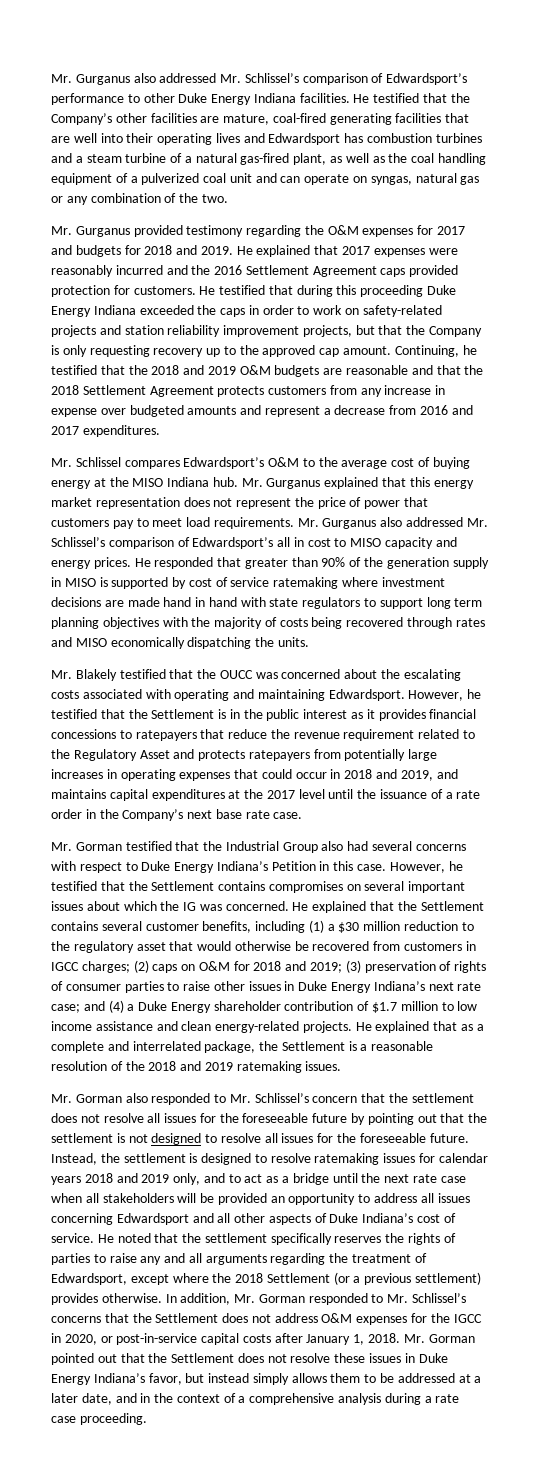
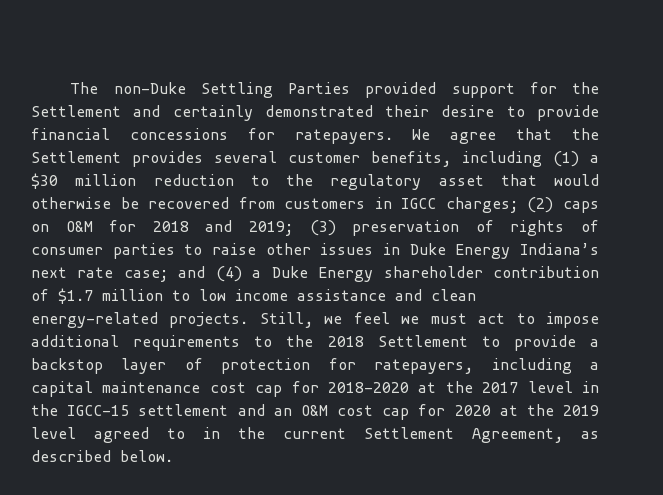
[51,73,468,85] [51,93,470,105] [51,113,470,125] [51,133,482,145] [51,153,486,165] [51,173,480,185] [51,193,228,205] [51,225,466,237] [51,245,458,257] [51,265,459,277] [51,285,457,297] [51,305,442,317] [51,325,483,337] [51,345,477,357] [51,365,484,377] [51,385,446,397] [51,405,473,417] [51,425,160,437] [51,457,470,469] [51,477,474,489] [51,497,429,509] [51,517,488,529] [51,537,457,549] [51,557,489,569] [51,577,445,589] [51,597,483,609] [51,617,485,629] [51,637,309,649] [51,669,461,681] [51,689,482,701] [51,709,477,721] [51,729,476,741] [51,749,438,761] [51,769,458,781] [51,789,481,801] [51,809,303,821] [51,841,466,853] [51,861,463,873] [51,881,466,893] [51,901,484,913] [51,921,98,931] Mr. Gurganus also addressed Mr. Schlissel’s comparison of Edwardsport’s performance to other Duke Energy Indiana facilities. He testified that the Company’s other facilities are mature, coal-fired generating facilities that are well into their operating lives and Edwardsport has combustion turbines and a steam turbine of a natural gas-fired plant, as well as the coal handling equipment of a pulverized coal unit and can operate on syngas, natural gas or any combination of the two. // Mr. Gurganus provided testimony regarding the O&M expenses for 2017 and budgets for 2018 and 2019. He explained that 2017 expenses were reasonably incurred and the 2016 Settlement Agreement caps provided protection for customers. He testified that during this proceeding Duke Energy Indiana exceeded the caps in order to work on safety-related projects and station reliability improvement projects, but that the Company is only requesting recovery up to the approved cap amount. Continuing, he testified that the 2018 and 2019 O&M budgets are reasonable and that the 2018 Settlement Agreement protects customers from any increase in expense over budgeted amounts and represent a decrease from 2016 and 2017 expenditures. // Mr. Schlissel compares Edwardsport’s O&M to the average cost of buying energy at the MISO Indiana hub. Mr. Gurganus explained that this energy market representation does not represent the price of power that customers pay to meet load requirements. Mr. Gurganus also addressed Mr. Schlissel’s comparison of Edwardsport’s all in cost to MISO capacity and energy prices. He responded that greater than 90% of the generation supply in MISO is supported by cost of service ratemaking where investment decisions are made hand in hand with state regulators to support long term planning objectives with the majority of costs being recovered through rates and MISO economically dispatching the units. // Mr. Blakely testified that the OUCC was concerned about the escalating costs associated with operating and maintaining Edwardsport. However, he testified that the Settlement is in the public interest as it provides financial concessions to ratepayers that reduce the revenue requirement related to the Regulatory Asset and protects ratepayers from potentially large increases in operating expenses that could occur in 2018 and 2019, and maintains capital expenditures at the 2017 level until the issuance of a rate order in the Company’s next base rate case. // Mr. Gorman testified that the Industrial Group also had several concerns with respect to Duke Energy Indiana’s Petition in this case. However, he testified that the Settlement contains compromises on several important issues about which the IG was concerned. He explained that the Settlement contains -> [70,82,600,98] [31,105,599,121] [31,128,599,144] [31,151,203,167] The non-Duke Settling Parties provided support for the Settlement and certainly demonstrated their desire to provide financial concessions for ratepayers. We agree that the Settlement provides
[355,1021,484,1033] [51,1041,434,1053] [51,1061,342,1073] [51,1093,474,1105] [51,1113,488,1125] [51,1133,469,1145] [51,1153,488,1165] [51,1173,466,1185] [51,1193,470,1205] [51,1213,456,1225] [51,1233,456,1245] [51,1253,427,1265] [51,1272,482,1285] [51,1293,467,1305] [51,1313,482,1325] [51,1333,475,1345] [51,1353,448,1365] [51,1373,482,1385] [51,1393,460,1405] [51,1413,147,1425] He explained that as a complete and interrelated package, the Settlement is a reasonable resolution of the 2018 and 2019 ratemaking issues. // Mr. Gorman also responded to Mr. Schlissel’s concern that the settlement does not resolve all issues for the foreseeable future by pointing out that the settlement is not designed to resolve all issues for the foreseeable future. Instead, the settlement is designed to resolve ratemaking issues for calendar years 2018 and 2019 only, and to act as a bridge until the next rate case when all stakeholders will be provided an opportunity to address all issues concerning Edwardsport and all other aspects of Duke Indiana’s cost of service. He noted that the settlement specifically reserves the rights of parties to raise any and all arguments regarding the treatment of Edwardsport, except where the 2018 Settlement (or a previous settlement) provides otherwise. In addition, Mr. Gorman responded to Mr. Schlissel’s concerns that the Settlement does not address O&M expenses for the IGCC in 2020, or post-in-service capital costs after January 1, 2018. Mr. Gorman pointed out that the Settlement does not resolve these issues in Duke Energy Indiana’s favor, but instead simply allows them to be addressed at a later date, and in the context of a comprehensive analysis during a rate case proceeding. -> [259,312,600,328] [31,335,599,351] [31,358,600,374] [31,381,599,397] [31,404,600,420] [31,427,599,443] [31,450,173,462] Still, we feel we must act to impose additional requirements to the 2018 Settlement to provide a backstop layer of protection for ratepayers, including a capital maintenance cost cap for 2018-2020 at the 2017 level in the IGCC-15 settlement and an O&M cost cap for 2020 at the 2019 level agreed to in the current Settlement Agreement, as described below.

